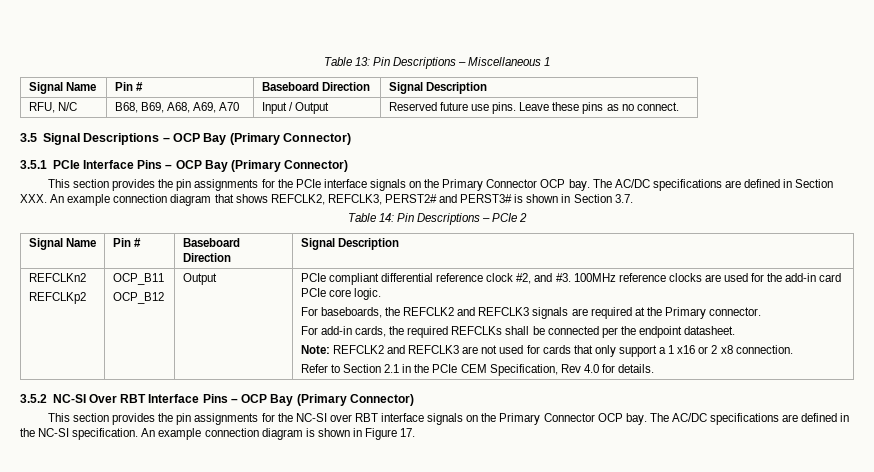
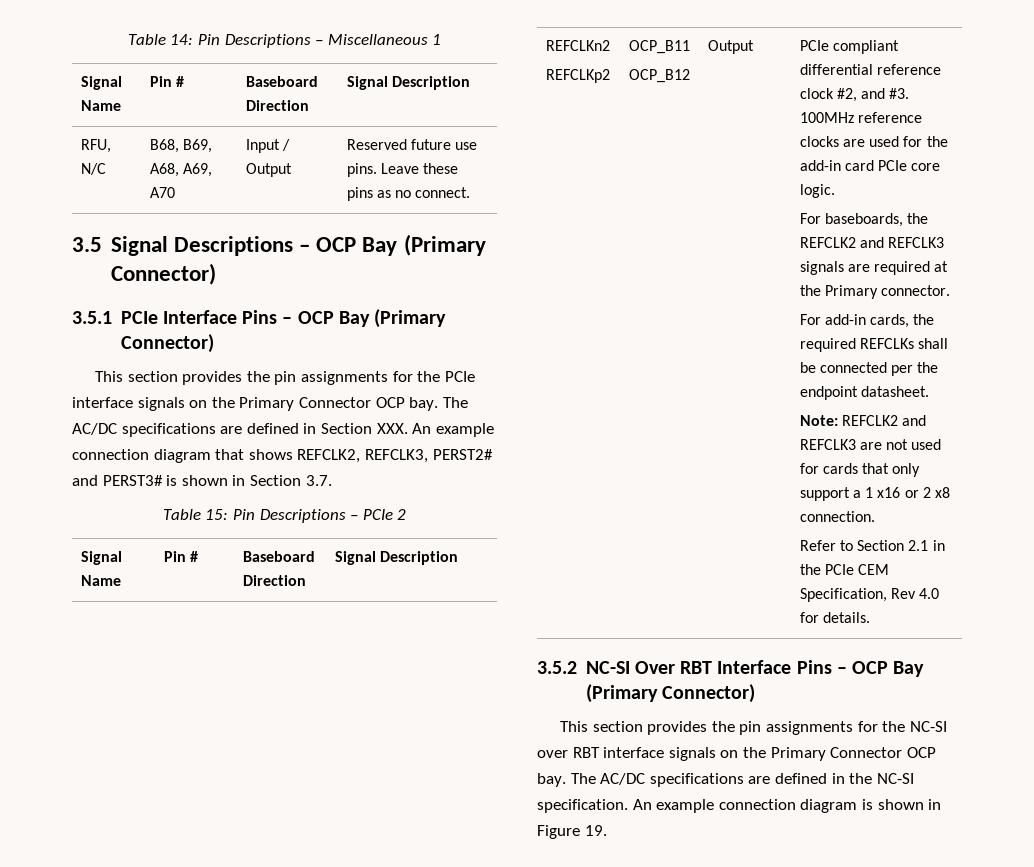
[323,57,370,66] Table 13: -> [127,34,194,45] Table 14:
[378,213,394,222] 14: -> [205,509,229,520] 15:
[400,428,416,437] 17. -> [584,825,607,836] 19.

